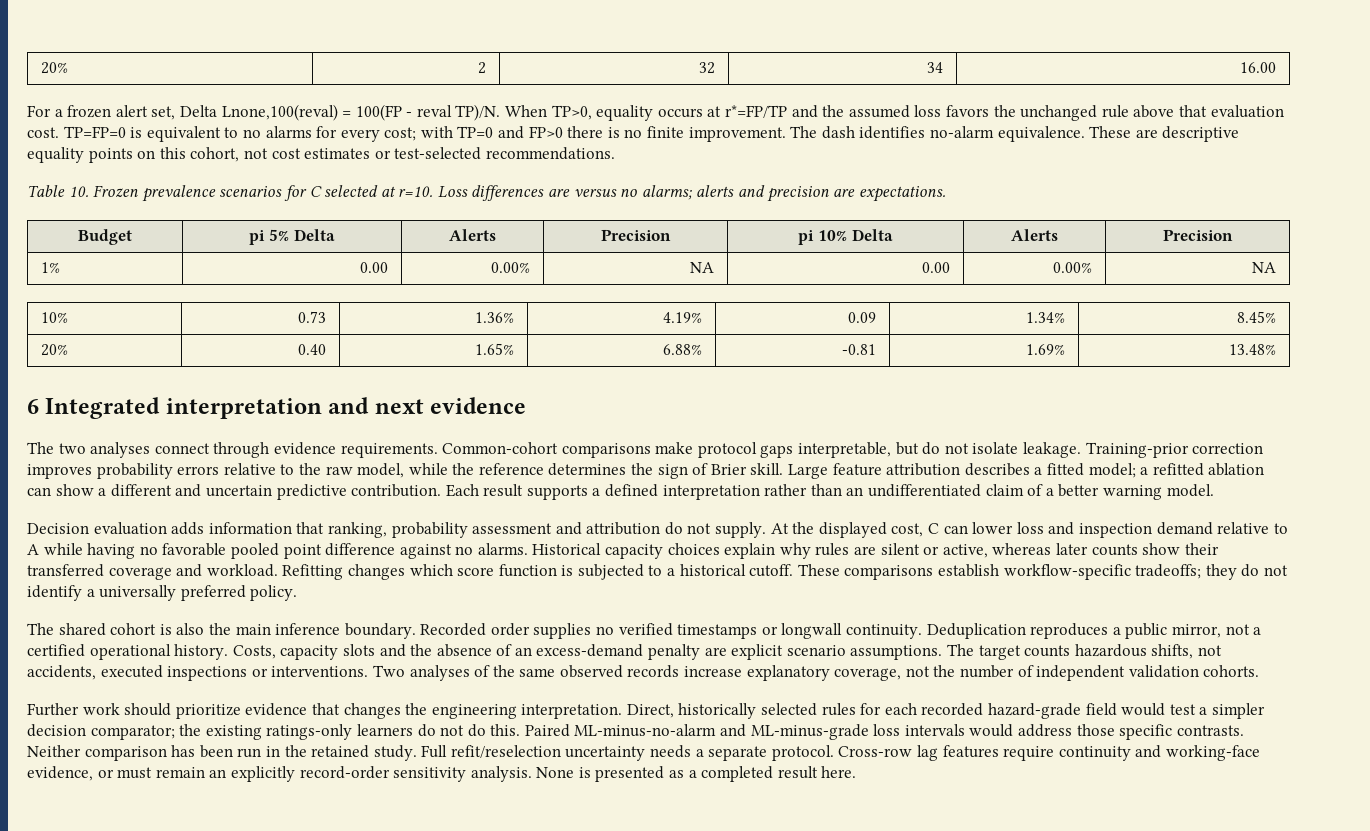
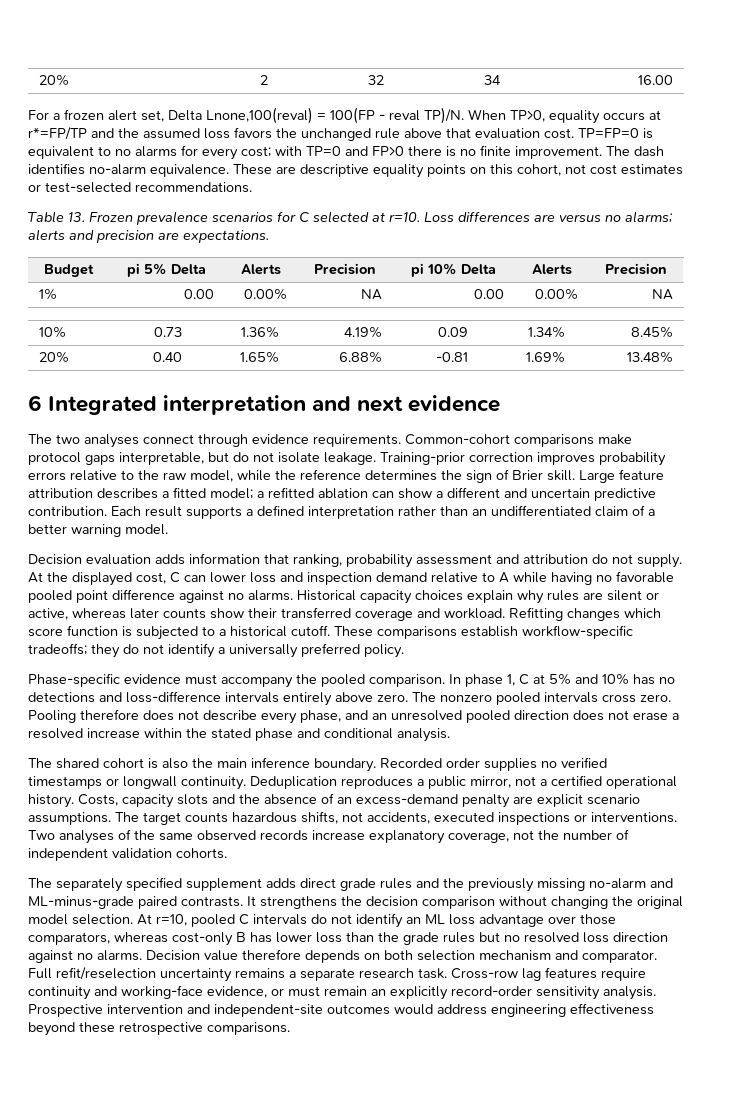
[68,186,89,197] 10. -> [68,212,85,222] 13.
(298, 593) none -> [28,673,675,688] [28,691,671,706] [28,709,679,724] [28,728,450,742] // Phase-specific evidence must accompany the pooled comparison. In phase 1, C at 5% and 10% has no detections and loss-difference intervals entirely above zero. The nonzero pooled intervals cross zero. Pooling therefore does not describe every phase, and an unresolved pooled direction does not erase a resolved increase within the stated phase and conditional analysis.
[27,703,1265,719] [27,724,1244,740] [27,745,417,761] Further work should prioritize evidence that changes the engineering interpretation. Direct, historically selected rules for each recorded hazard-grade field would test a simpler decision comparator; the existing ratings-only learners do not do this. Paired ML-minus-no-alarm and ML-minus-grade loss intervals would address those specific contrasts. Neither comparison has been run in the retained study. -> [28,877,673,892] [28,896,683,909] [28,913,616,928] [28,932,668,946] [28,949,657,963] The separately specified supplement adds direct grade rules and the previously missing no-alarm and ML-minus-grade paired contrasts. It strengthens the decision comparison without changing the original model selection. At r=10, pooled C intervals do not identify an ML loss advantage over those comparators, whereas cost-only B has lower loss than the grade rules but no resolved loss direction against no alarms. Decision value therefore depends on both selection mechanism and comparator.
[650,745,692,758] needs -> [235,968,285,979] remains
[771,745,834,761] protocol. -> [359,968,447,979] research task.
[536,766,857,782] None is presented as a completed result here. -> [28,1003,654,1017] [28,1022,290,1036] Prospective intervention and independent-site outcomes would address engineering effectiveness beyond these retrospective comparisons.

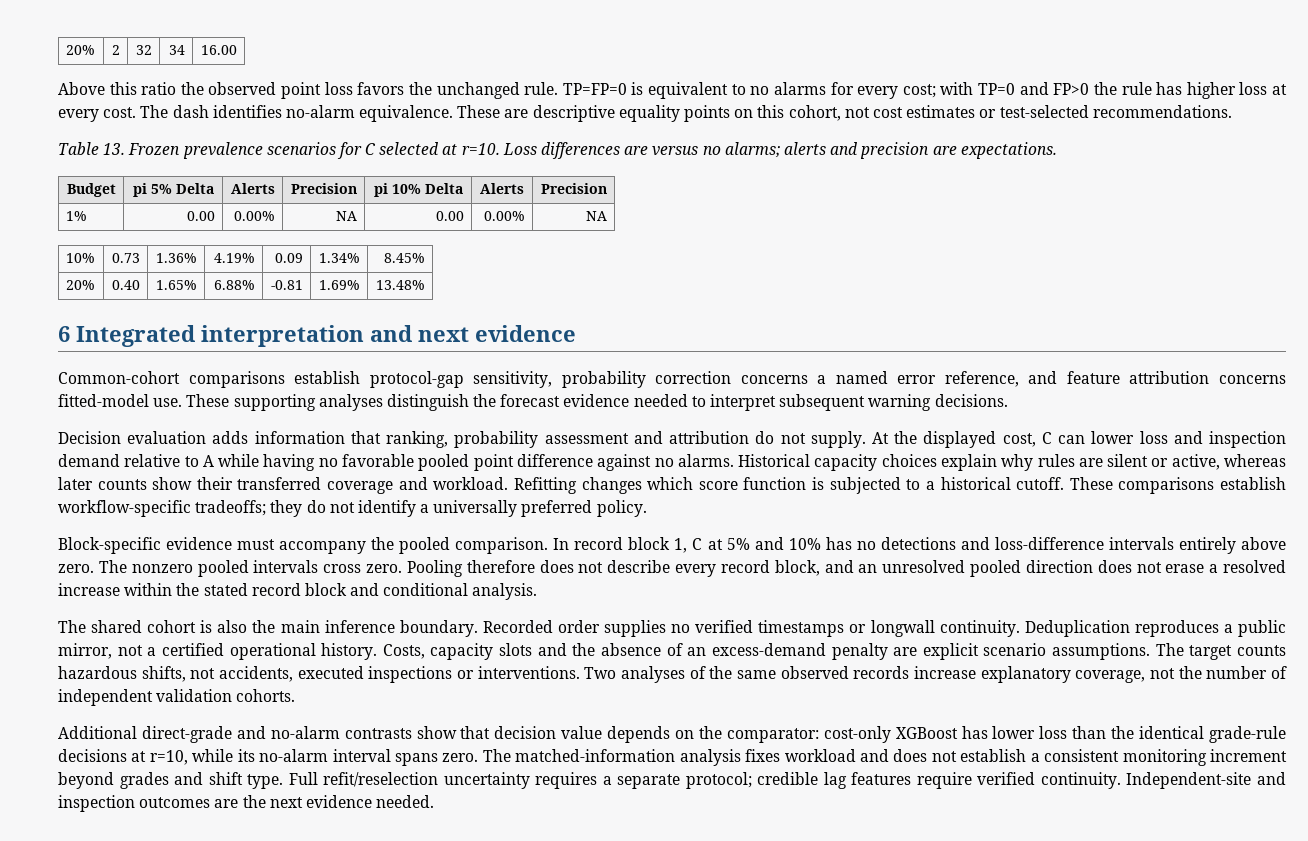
[28,107,661,124] [28,127,574,141] For a frozen alert set, Delta Lnone,100(reval) = 100(FP - reval TP)/N. When TP>0, equality occurs at r*=FP/TP and the assumed loss favors the unchanged rule above that evaluation cost. -> [58,82,559,99] Above this ratio the observed point loss favors the unchanged rule.
[408,145,602,159] there is no finite improvement. -> [1093,82,1287,99] [58,107,137,122] the rule has higher loss at every cost.
[28,434,632,448] [28,452,666,466] [28,469,664,483] [28,487,656,501] [28,505,655,519] [28,524,168,537] The two analyses connect through evidence requirements. Common-cohort comparisons make protocol gaps interpretable, but do not isolate leakage. Training-prior correction improves probability errors relative to the raw model, while the reference determines the sign of Brier skill. Large feature attribution describes a fitted model; a refitted ablation can show a different and uncertain predictive contribution. Each result supports a defined interpretation rather than an undifferentiated claim of a better warning model. -> [58,371,1286,388] [58,394,1008,411] Common-cohort comparisons establish protocol-gap sensitivity, probability correction concerns a named error reference, and feature attribution concerns fitted-model use. These supporting analyses distinguish the forecast evidence needed to interpret subsequent warning decisions.
[28,673,120,687] Phase-specific -> [58,537,161,554] Block-specific
[465,674,503,687] phase -> [574,537,671,550] record block
[300,710,341,723] phase, -> [720,560,820,576] record block,
[255,728,293,741] phase -> [251,583,347,596] record block
[28,877,673,892] [28,896,683,909] [28,913,616,928] [28,932,246,946] The separately specified supplement adds direct grade rules and the previously missing no-alarm and ML-minus-grade paired contrasts. It strengthens the decision comparison without changing the original model selection. At r=10, pooled C intervals do not identify an ML loss advantage over those comparators, whereas cost-only B -> [58,726,958,743] Additional direct-grade and no-alarm contrasts show that decision value depends on the comparator: cost-only XGBoost
[403,932,668,945] [28,949,657,963] grade rules but no resolved loss direction against no alarms. Decision value therefore depends on both selection mechanism and comparator. -> [1139,726,1287,743] [58,749,1287,766] [58,772,284,789] identical grade-rule decisions at r=10, while its no-alarm interval spans zero. The matched-information analysis fixes workload and does not establish a consistent monitoring increment beyond grades and shift type.
[235,968,285,979] remains -> [535,772,598,789] requires
[359,967,646,981] [28,985,656,1000] [28,1003,654,1017] [28,1022,290,1036] research task. Cross-row lag features require continuity and working-face evidence, or must remain an explicitly record-order sensitivity analysis. Prospective intervention and independent-site outcomes would address engineering effectiveness beyond these retrospective comparisons. -> [685,772,1286,789] [58,795,435,812] protocol; credible lag features require verified continuity. Independent-site and inspection outcomes are the next evidence needed.

